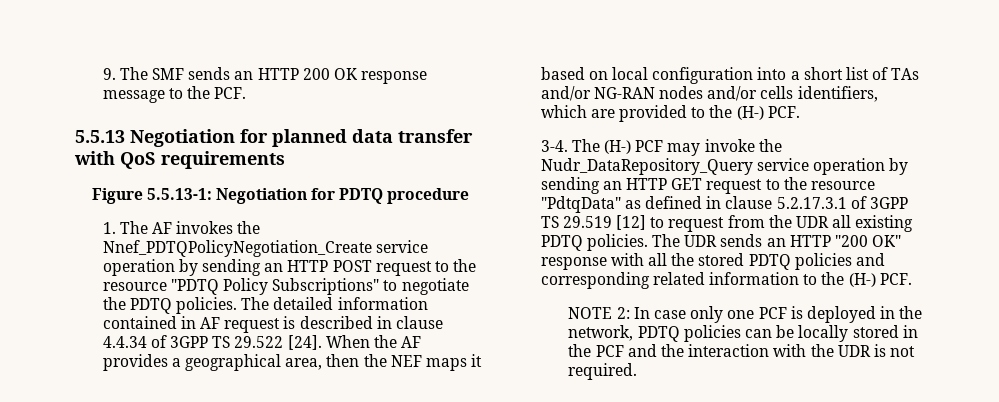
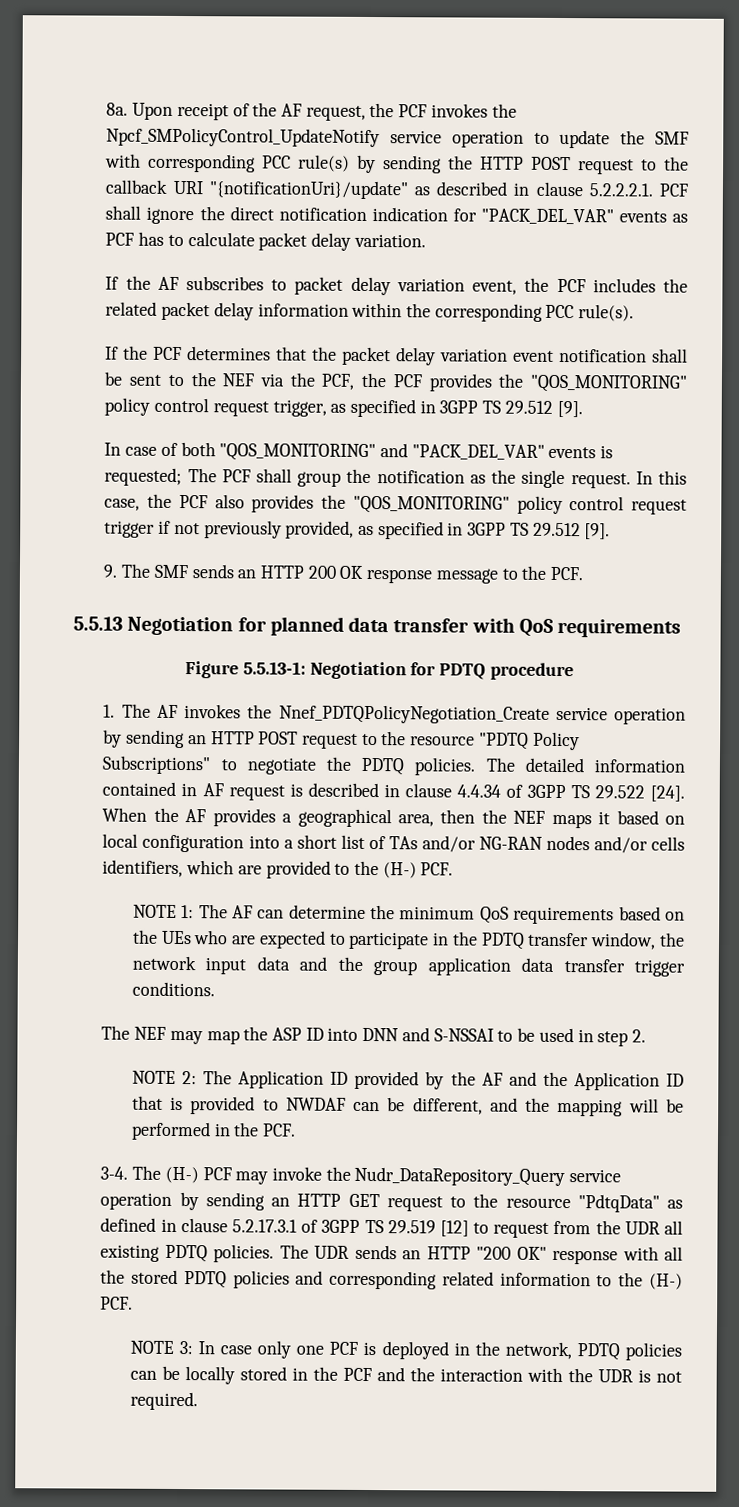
(102, 74) none -> [106,102,517,121] [106,127,689,149] [105,153,690,175] [105,179,689,200] [105,205,689,225] [105,231,426,251] [105,275,688,296] [105,301,635,322] [105,345,689,366] [104,371,687,393] [104,397,583,418] [104,442,614,462] [104,467,687,489] [104,493,688,515] [104,520,611,540] 8a. Upon receipt of the AF request, the PCF invokes the Npcf_SMPolicyControl_UpdateNotify service operation to update the SMF with corresponding PCC rule(s) by sending the HTTP POST request to the callback URI "{notificationUri}/update" as described in clause 5.2.2.2.1. PCF shall ignore the direct notification indication for "PACK_DEL_VAR" events as PCF has to calculate packet delay variation. // If the AF subscribes to packet delay variation event, the PCF includes the related packet delay information within the corresponding PCC rule(s). // If the PCF determines that the packet delay variation event notification shall be sent to the NEF via the PCF, the PCF provides the "QOS_MONITORING" policy control request trigger, as specified in 3GPP TS 29.512 [9]. // In case of both "QOS_MONITORING" and "PACK_DEL_VAR" events is requested; The PCF shall group the notification as the single request. In this case, the PCF also provides the "QOS_MONITORING" policy control request trigger if not previously provided, as specified in 3GPP TS 29.512 [9]. //
(800, 112) none -> [132,904,685,925] [132,929,685,950] [131,955,685,977] [131,981,215,997] [101,1025,647,1047] [131,1070,684,1091] [131,1095,684,1117] [130,1121,296,1141] // NOTE 1: The AF can determine the minimum QoS requirements based on the UEs who are expected to participate in the PDTQ transfer window, the network input data and the group application data transfer trigger conditions. // The NEF may map the ASP ID into DNN and S-NSSAI to be used in step 2. // NOTE 2: The Application ID provided by the AF and the Application ID that is provided to NWDAF can be different, and the mapping will be performed in the PCF.
[616,307,630,319] 2: -> [178,1341,193,1355] 3:

